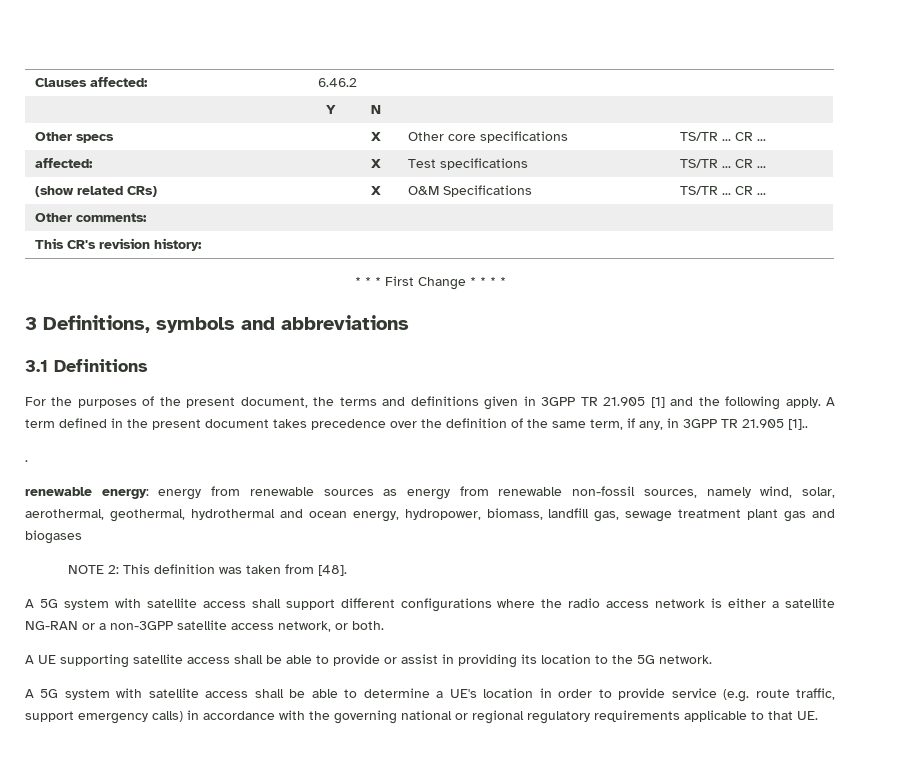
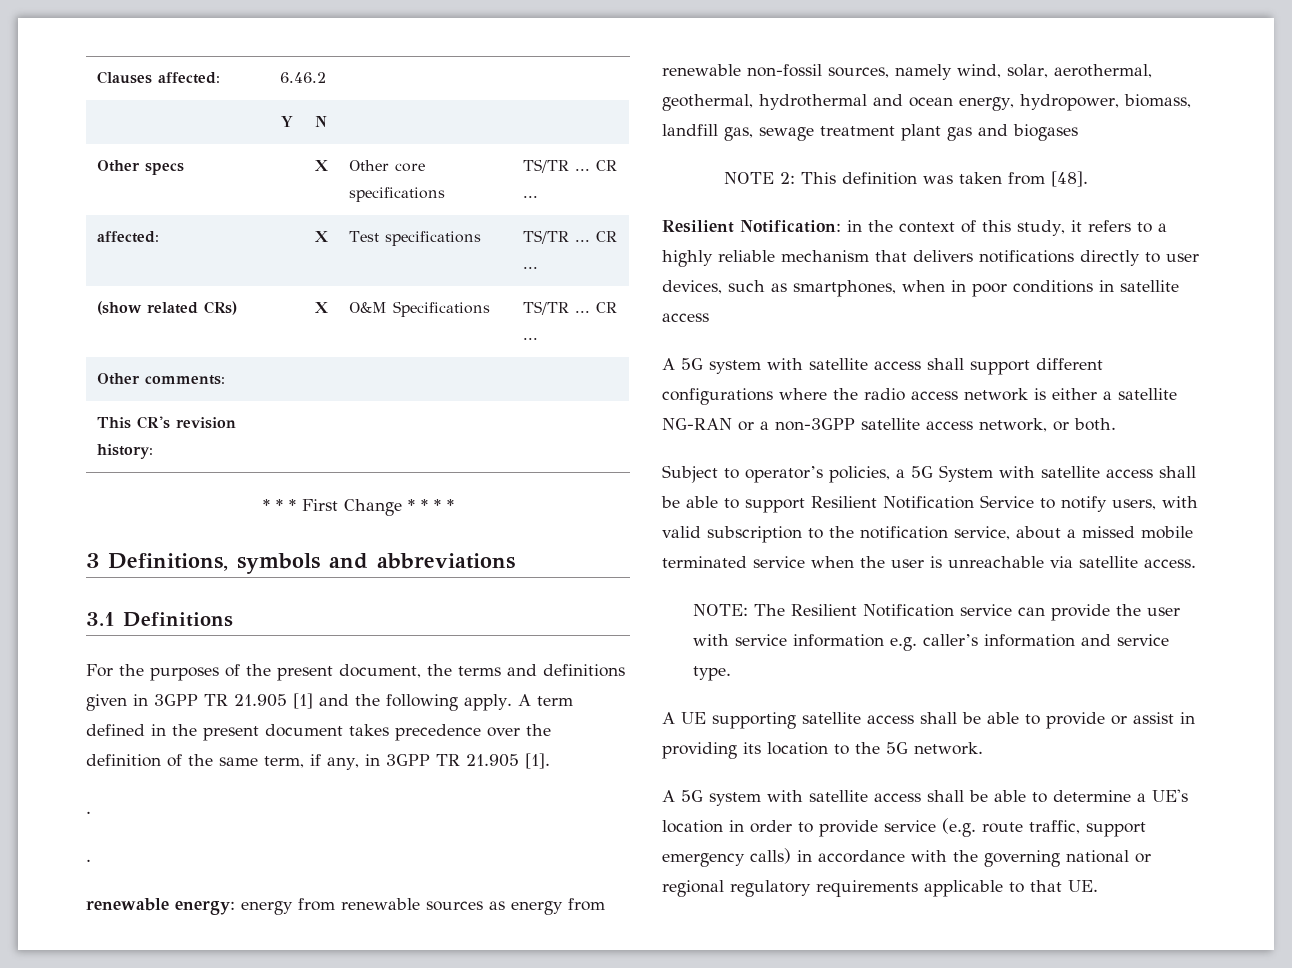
[788,419,808,430] [1].. -> [524,753,550,769] [86,811,91,814] [1]. // .
(347, 570) none -> [662,220,1167,236] [662,250,1199,267] [662,280,1179,297] [662,313,709,322] // Resilient Notification: in the context of this study, it refers to a highly reliable mechanism that delivers notifications directly to user devices, such as smartphones, when in poor conditions in satellite access
(384, 625) none -> [662,465,1196,483] [661,495,1198,513] [662,526,1193,543] [662,556,1196,568] [692,604,1180,621] [692,634,1169,651] [692,666,731,681] // Subject to operator’s policies, a 5G System with satellite access shall be able to support Resilient Notification Service to notify users, with valid subscription to the notification service, about a missed mobile terminated service when the user is unreachable via satellite access. // NOTE: The Resilient Notification service can provide the user with service information e.g. caller’s information and service type.

